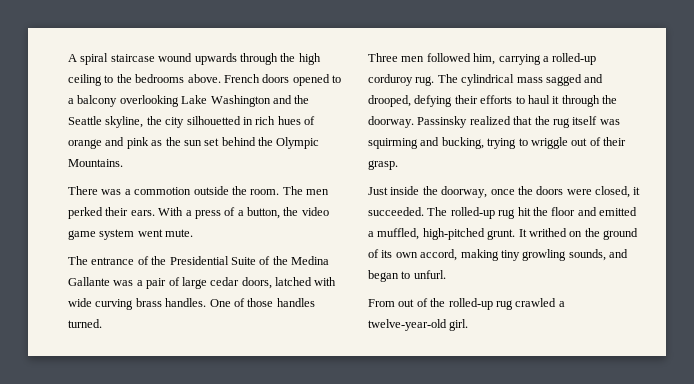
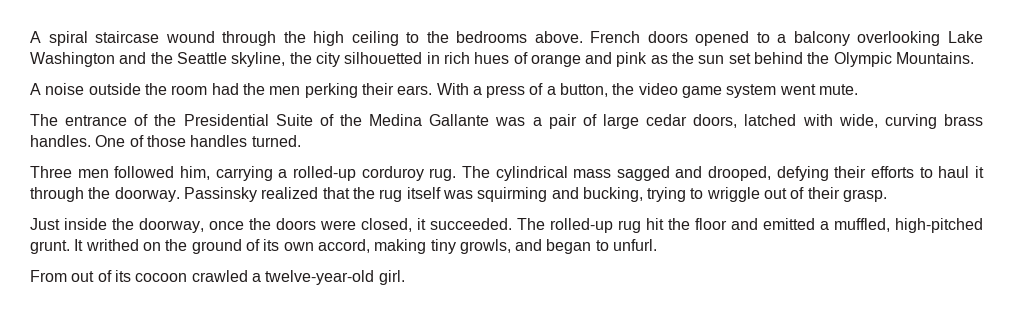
[194,53,237,65] upwards -> (215, 37) none
[68,186,329,195] [68,207,103,219] There was a commotion outside the room. The men perked -> [30,83,358,98] A noise outside the room had the men perking
[68,298,92,307] wide -> [838,114,878,128] wide,
[522,249,606,261] growling sounds, -> [459,239,511,254] growls,
[430,298,513,310] the rolled-up rug -> [114,270,188,282] its cocoon

